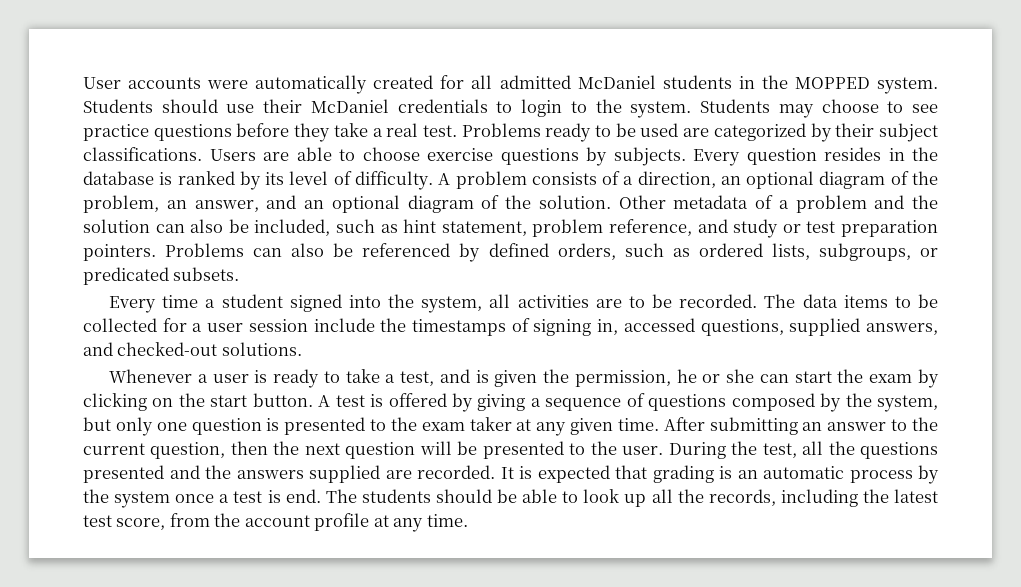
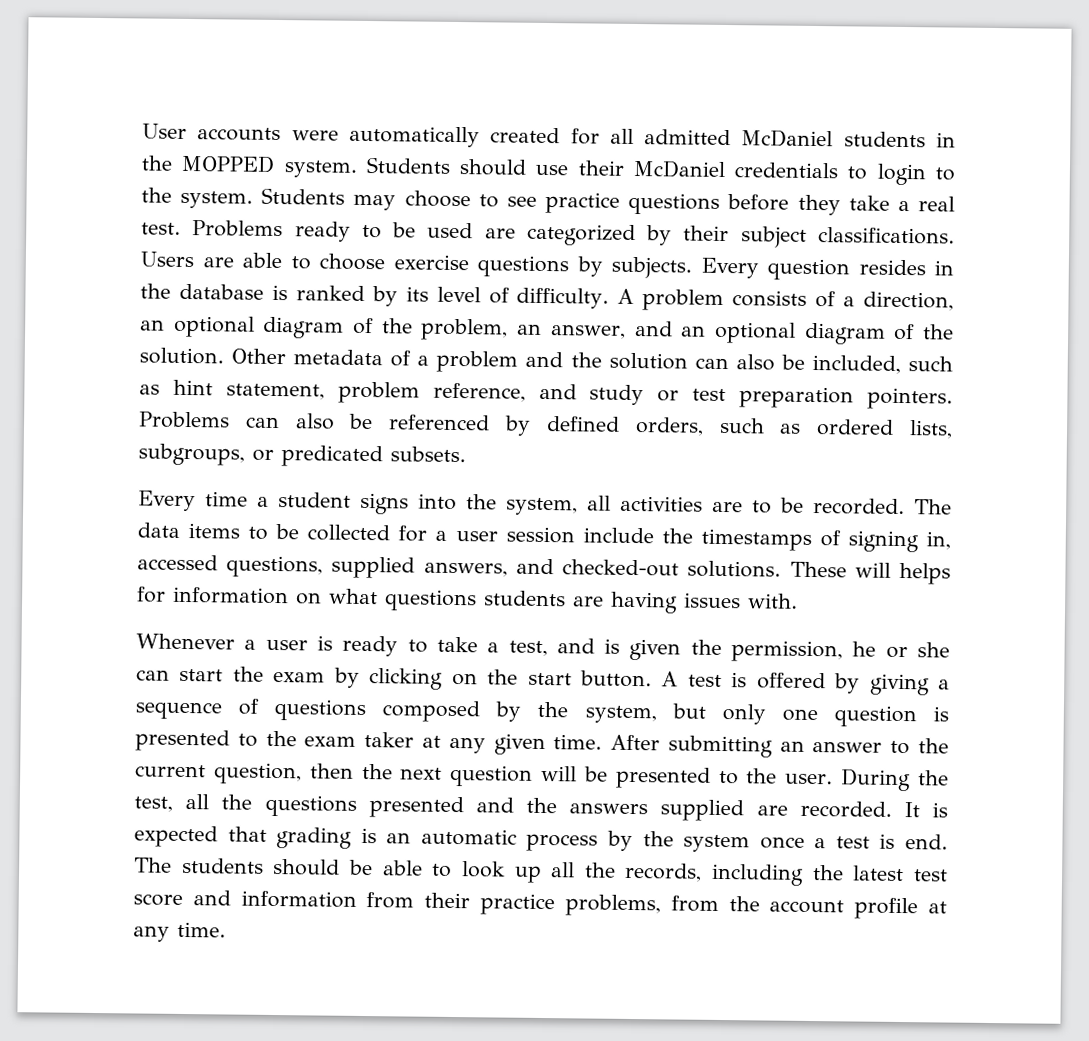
[289,294,342,312] signed -> [360,492,409,515] signs
(302, 349) none -> [789,561,951,585] [137,586,798,614] These will helps for information on what questions students are having issues with.
[116,518,166,530] score, -> [133,890,661,917] score and information from their practice problems,

